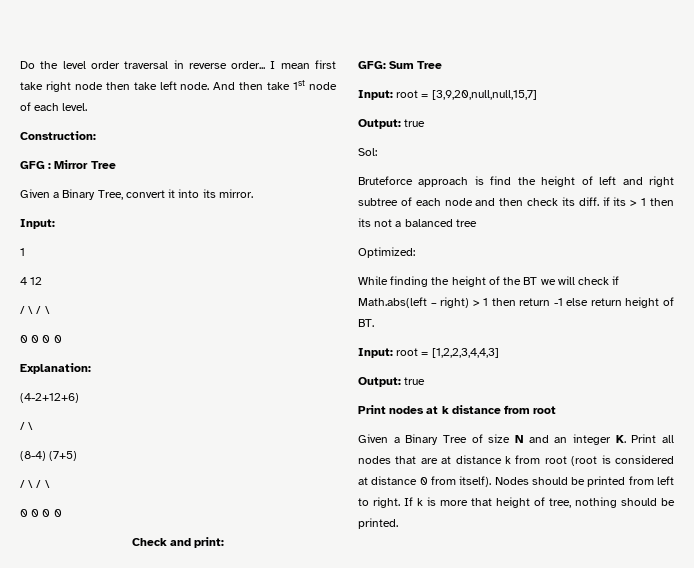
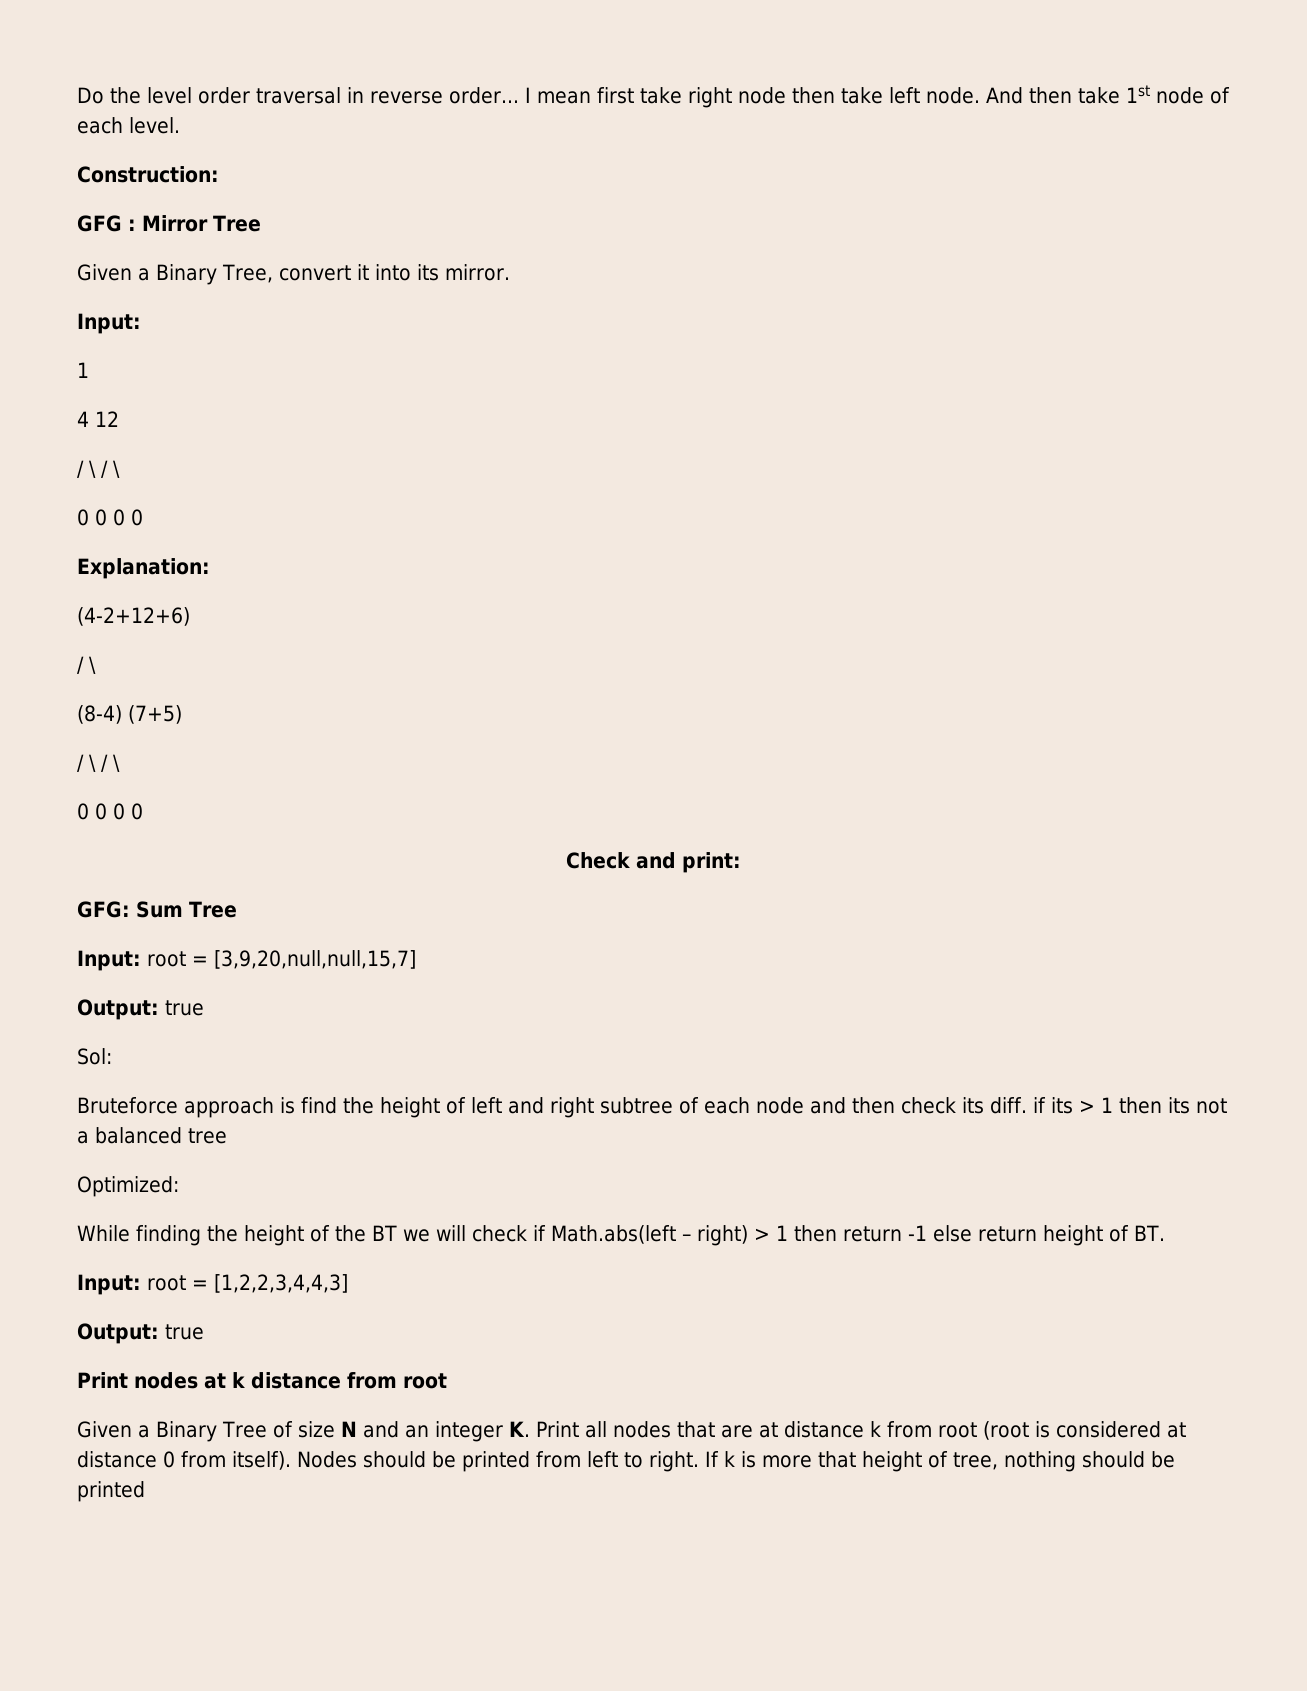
[358,518,398,529] printed. -> [77,1481,145,1502] printed

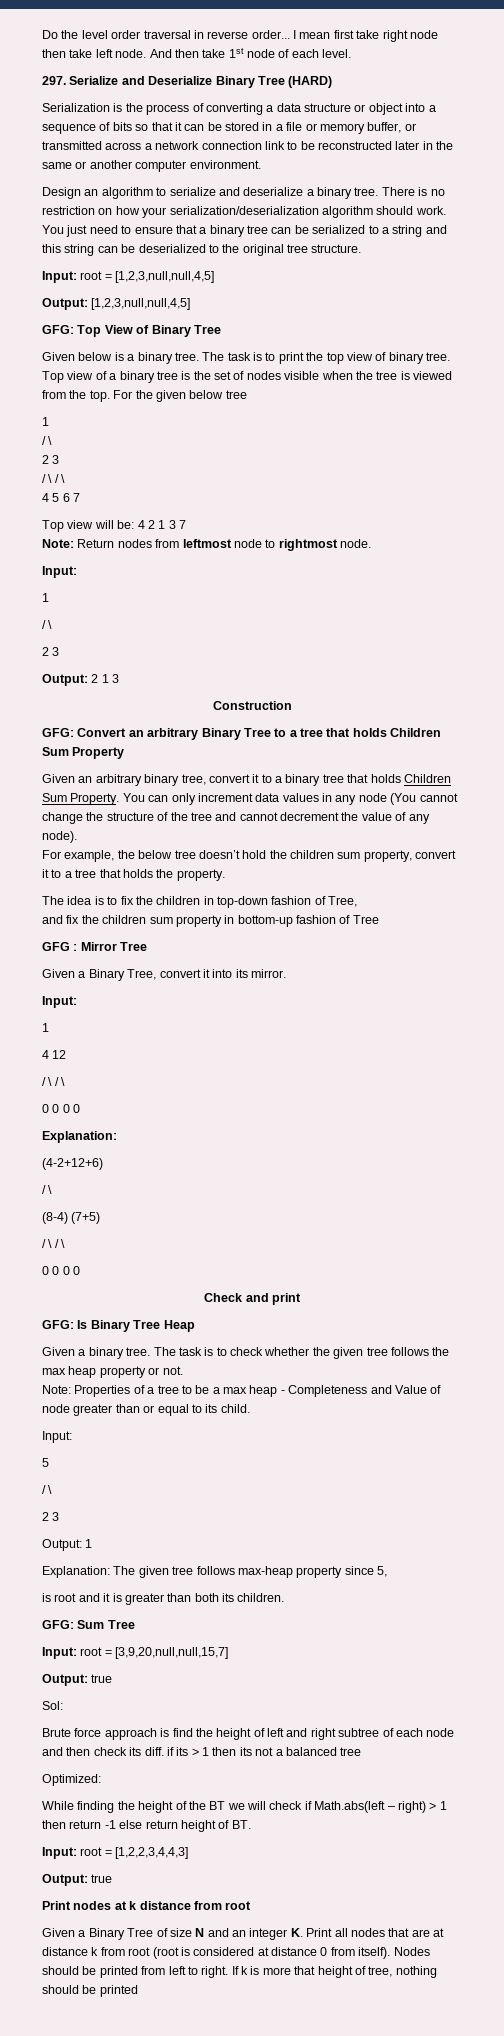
[77,166,219,183] Construction: -> [42,76,333,88] [42,103,436,115] [42,122,416,134] [42,141,454,150] [42,160,261,172] [42,187,445,199] [42,206,446,218] [42,225,447,237] [42,244,362,256] [42,271,215,283] [42,298,191,310] [42,325,221,337] [42,352,450,364] [42,371,452,383] [42,390,247,402] [42,417,49,426] [42,436,53,445] [42,455,60,464] [42,474,66,483] [42,493,81,502] [42,520,186,532] [42,539,371,551] [42,566,77,578] [42,593,49,602] [42,620,53,629] [42,647,60,656] [42,674,120,686] [212,701,292,710] [42,728,442,740] [42,747,125,759] [42,774,451,786] [42,793,458,805] [42,812,430,824] [42,831,77,843] [42,850,457,862] [42,869,225,881] [42,896,358,908] [42,915,379,927] 297. Serialize and Deserialize Binary Tree (HARD) // Serialization is the process of converting a data structure or object into a sequence of bits so that it can be stored in a file or memory buffer, or transmitted across a network connection link to be reconstructed later in the same or another computer environment. // Design an algorithm to serialize and deserialize a binary tree. There is no restriction on how your serialization/deserialization algorithm should work. You just need to ensure that a binary tree can be serialized to a string and this string can be deserialized to the original tree structure. // Input: root = [1,2,3,null,null,4,5] // Output: [1,2,3,null,null,4,5] // GFG: Top View of Binary Tree // Given below is a binary tree. The task is to print the top view of binary tree. Top view of a binary tree is the set of nodes visible when the tree is viewed from the top. For the given below tree // 1 // / \ // 2 3 // / \ / \ // 4 5 6 7 // Top view will be: 4 2 1 3 7 // Note: Return nodes from leftmost node to rightmost node. // Input: // 1 // / \ // 2 3 // Output: 2 1 3 // Construction // GFG: Convert an arbitrary Binary Tree to a tree that holds Children Sum Property // Given an arbitrary binary tree, convert it to a binary tree that holds Children Sum Property. You can only increment data values in any node (You cannot change the structure of the tree and cannot decrement the value of any node). // For example, the below tree doesn’t hold the children sum property, convert it to a tree that holds the property. // The idea is to fix the children in top-down fashion of Tree, // and fix the children sum property in bottom-up fashion of Tree
[682,852,741,873] print: -> [271,1293,301,1305] [42,1320,195,1332] [42,1347,450,1359] [42,1366,183,1378] [42,1385,442,1397] [42,1404,250,1416] [42,1431,72,1443] [42,1458,49,1467] [42,1485,53,1494] [42,1512,60,1521] [42,1539,93,1551] [42,1566,387,1578] [42,1593,285,1605] print // GFG: Is Binary Tree Heap // Given a binary tree. The task is to check whether the given tree follows the max heap property or not. // Note: Properties of a tree to be a max heap - Completeness and Value of node greater than or equal to its child. // Input: // 5 // / \ // 2 3 // Output: 1 // Explanation: The given tree follows max-heap property since 5, // is root and it is greater than both its children.
[77,1097,178,1114] Bruteforce -> [42,1728,102,1737] Brute force

